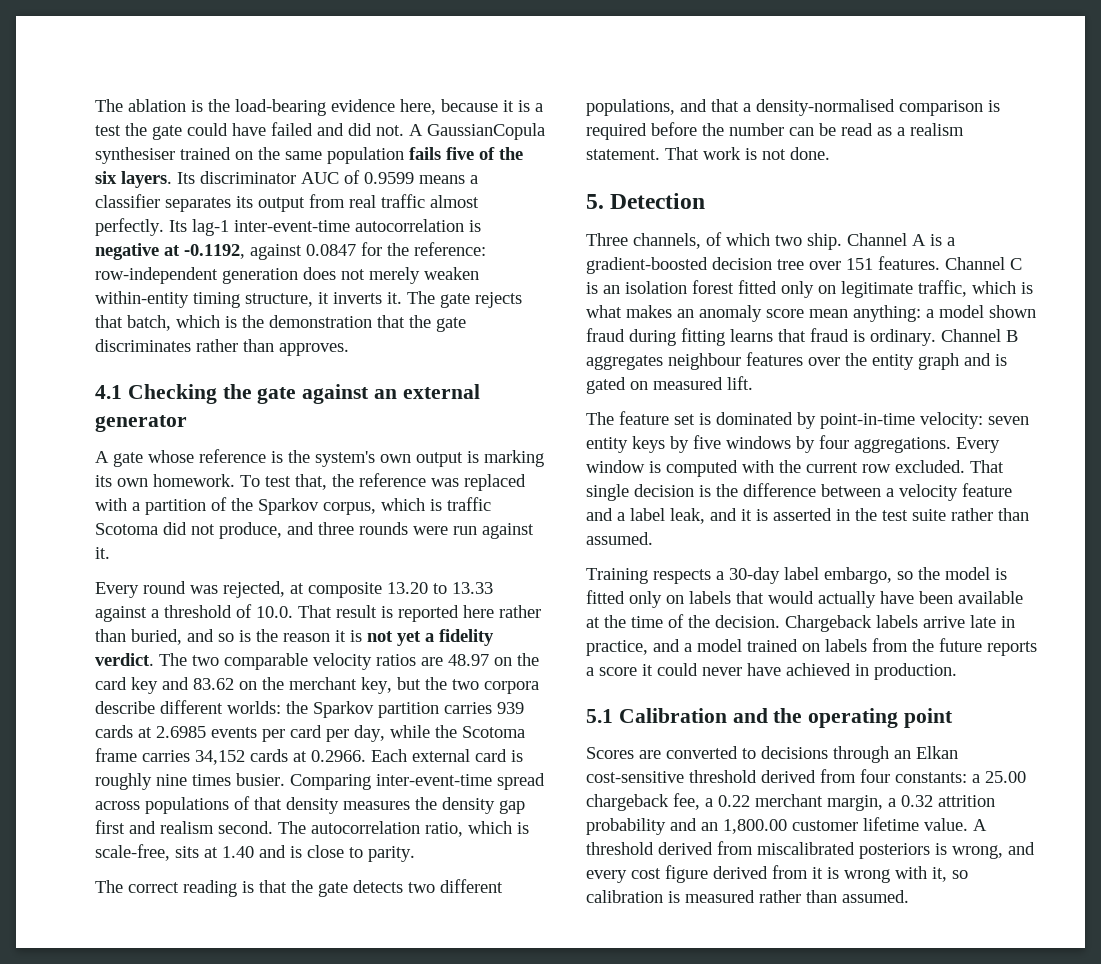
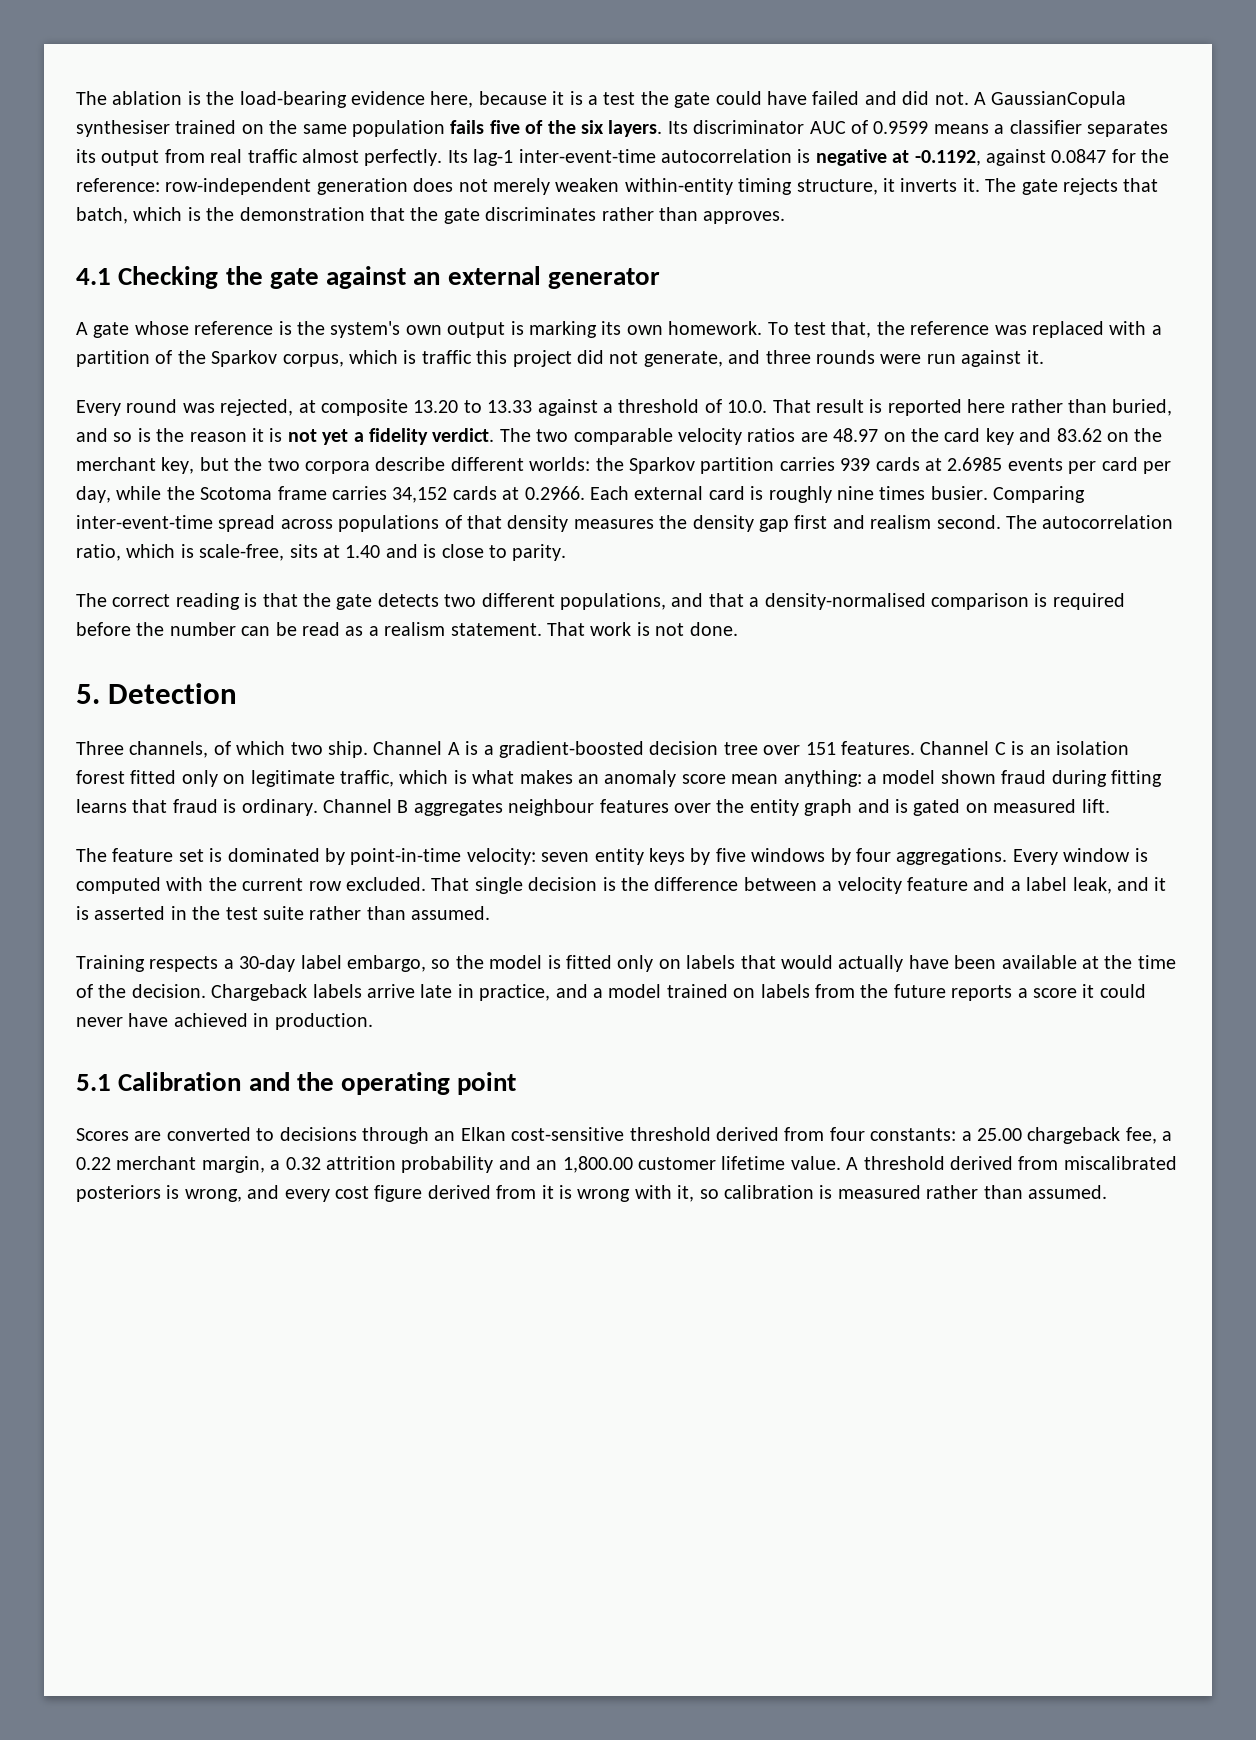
[95,523,158,535] Scotoma -> [476,350,572,367] this project
[219,522,282,539] produce, -> [643,351,723,367] generate,

